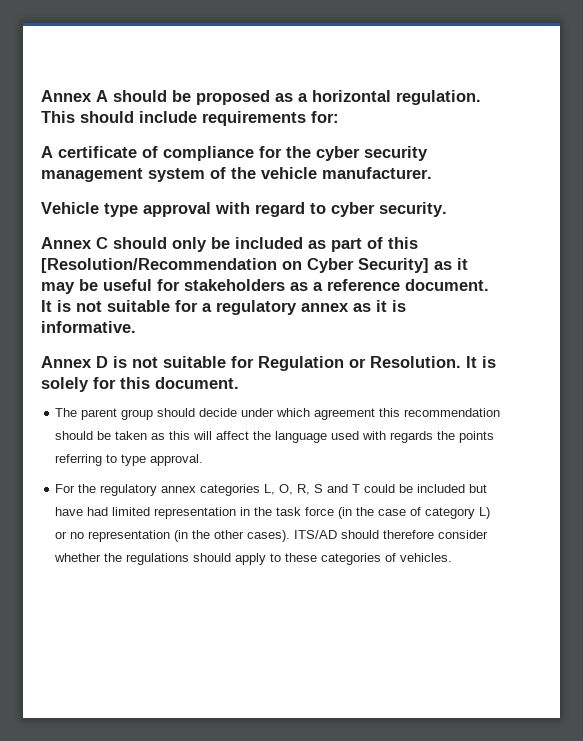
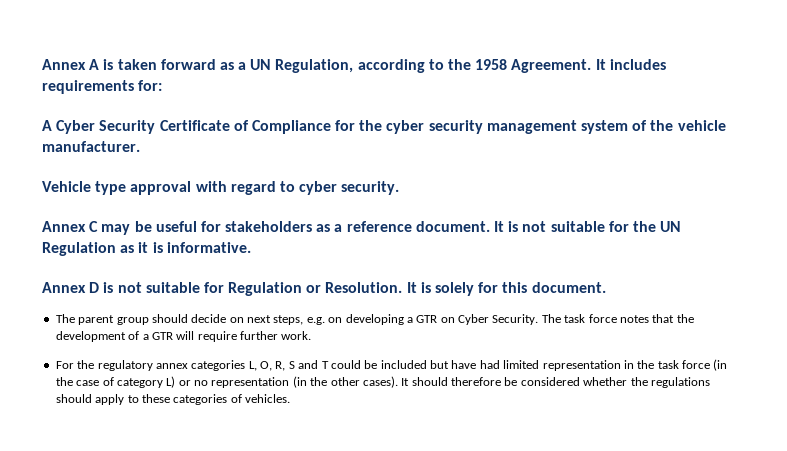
[113,90,481,105] [41,111,339,126] [41,146,254,161] should be proposed as a horizontal regulation. This should include requirements for: // A certificate of compliance -> [103,59,666,73] [42,80,163,94] [42,120,331,134] is taken forward as a UN Regulation, according to the 1958 Agreement. It includes requirements for: // A Cyber Security Certificate of Compliance
[113,237,418,252] [41,258,468,273] should only be included as part of this [Resolution/Recommendation on Cyber Security] as it -> (99, 226) none
[202,300,349,315] a regulatory annex -> [632,221,682,232] [42,242,116,256] the UN Regulation
[241,408,501,420] [55,431,495,443] [55,454,204,466] under which agreement this recommendation should be taken as this will affect the language used with regards the points referring to type approval. -> [229,314,694,325] [55,331,312,342] on next steps, e.g. on developing a GTR on Cyber Security. The task force notes that the development of a GTR will require further work.
[294,530,338,539] ITS/AD -> [401,378,410,386] It
[438,530,489,539] consider -> [504,377,580,386] be considered

